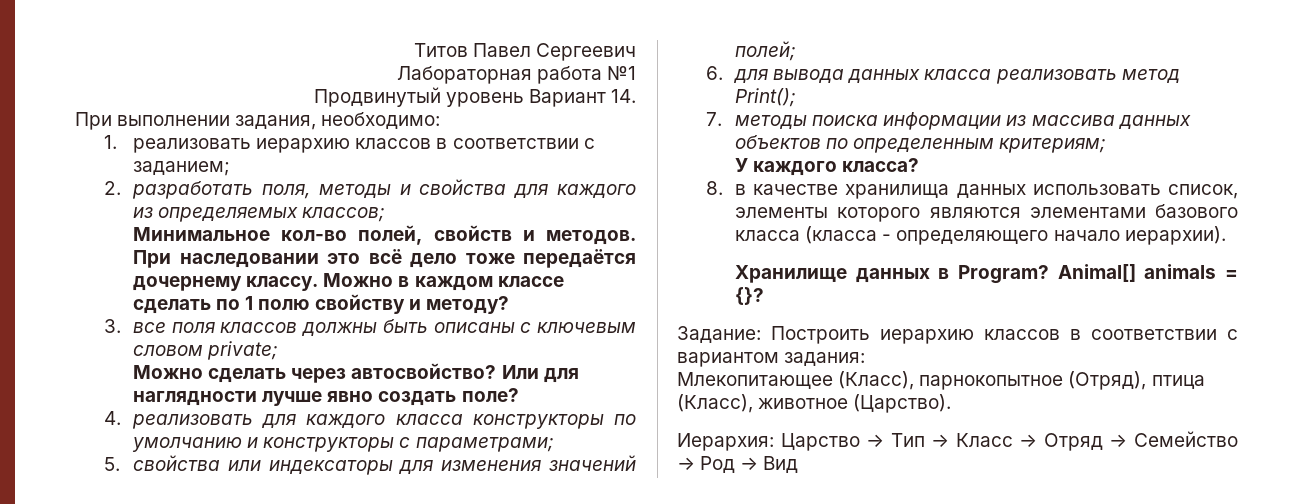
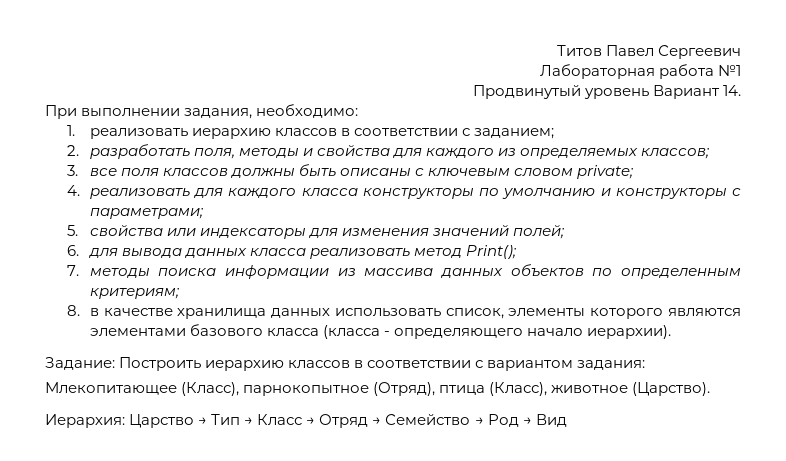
[133,225,636,245] [133,249,636,268] [133,273,564,291] [133,294,509,314] // Минимальное кол-во полей, свойств и методов. При наследовании это всё дело тоже передаётся дочернему классу. Можно в каждом классе сделать по 1 полю свойству и методу? -> (711, 153) none
[133,363,579,383] [133,388,519,406] // Можно сделать через автосвойство? Или для наглядности лучше явно создать поле? -> (635, 172) none
[735,158,920,176] // У каждого класса? -> (180, 293) none
[735,264,1238,284] [735,287,765,305] // Хранилище данных в Program? Animal[] animals = {}? -> (672, 332) none

